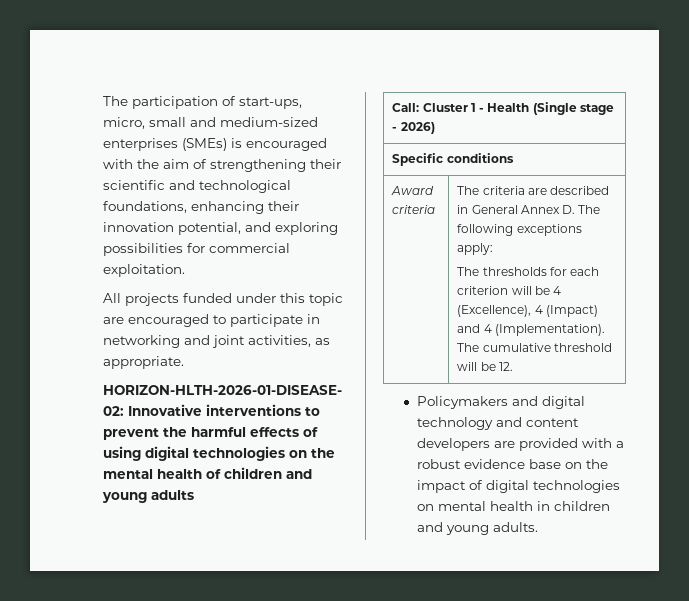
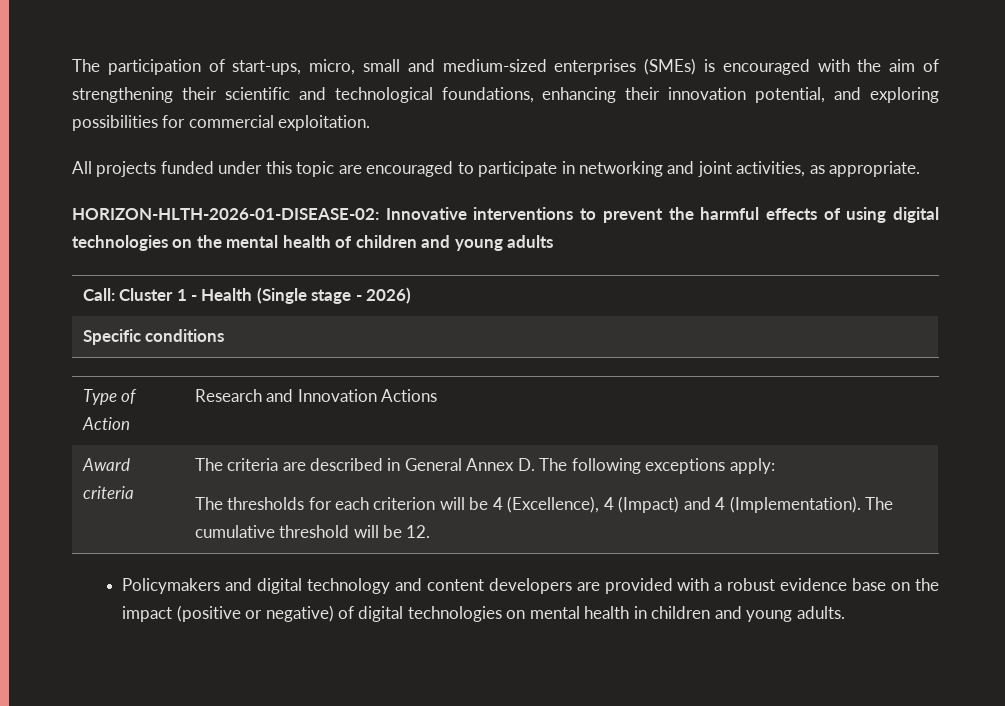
(514, 158) none -> [82,389,138,405] [81,417,130,430] [194,389,437,402] // Type of Action | Research and Innovation Actions
(466, 486) none -> [176,605,334,622] (positive or negative)

